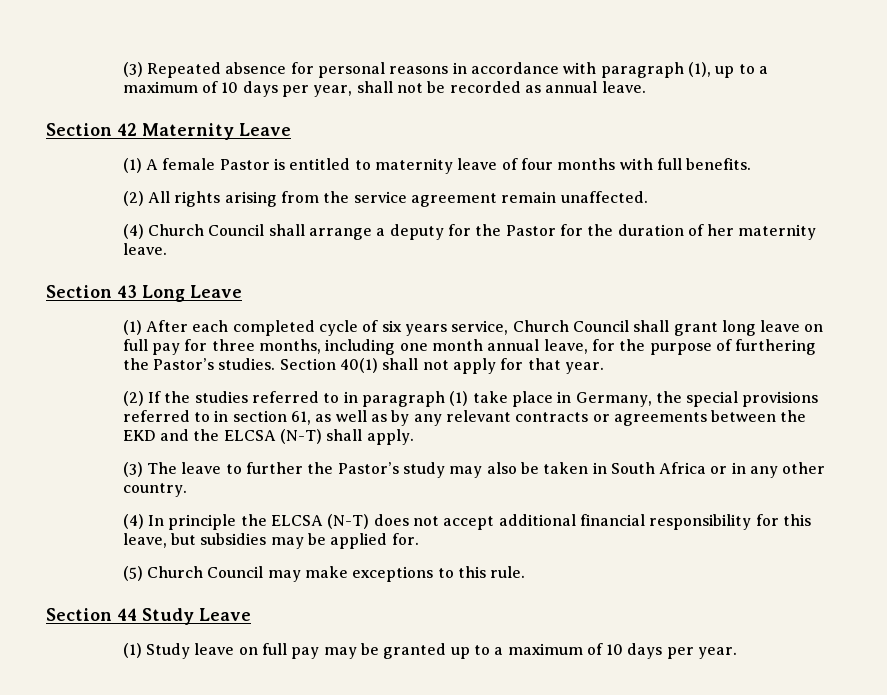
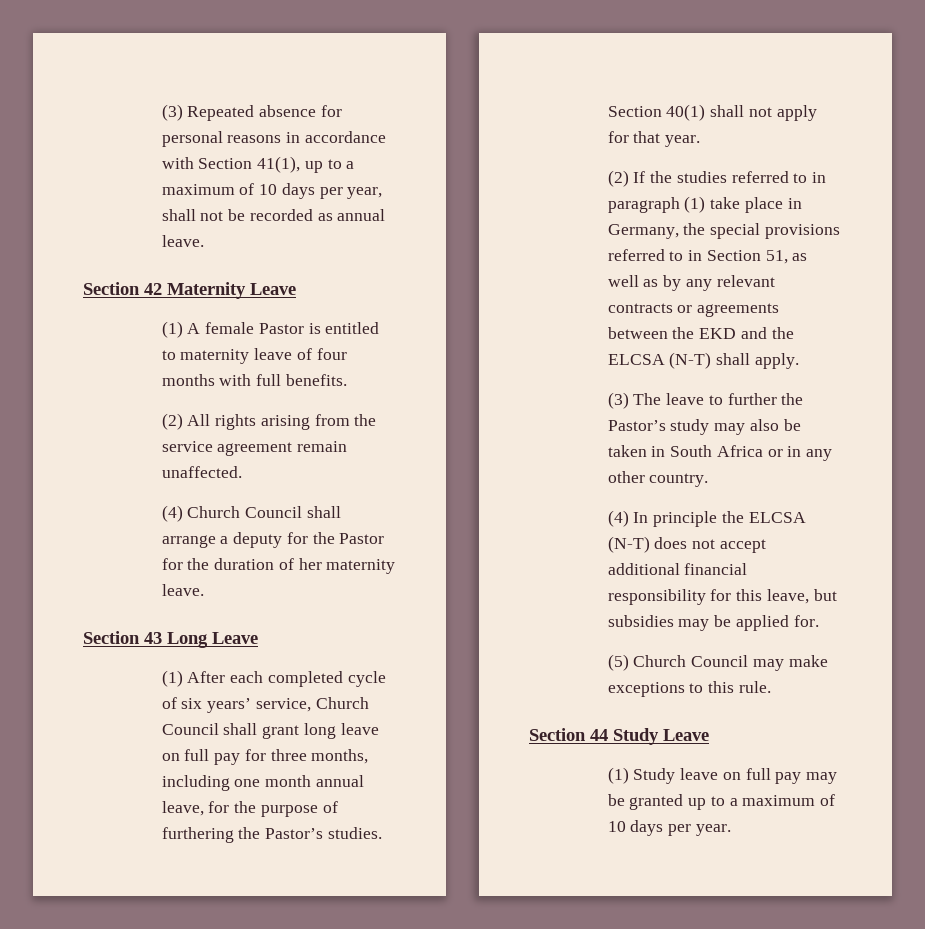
[600,62,711,78] paragraph (1), -> [198,156,301,173] Section 41(1),
[404,324,447,336] years -> [207,698,252,713] years’
[232,410,311,425] section 61, -> [706,250,788,264] Section 51,

